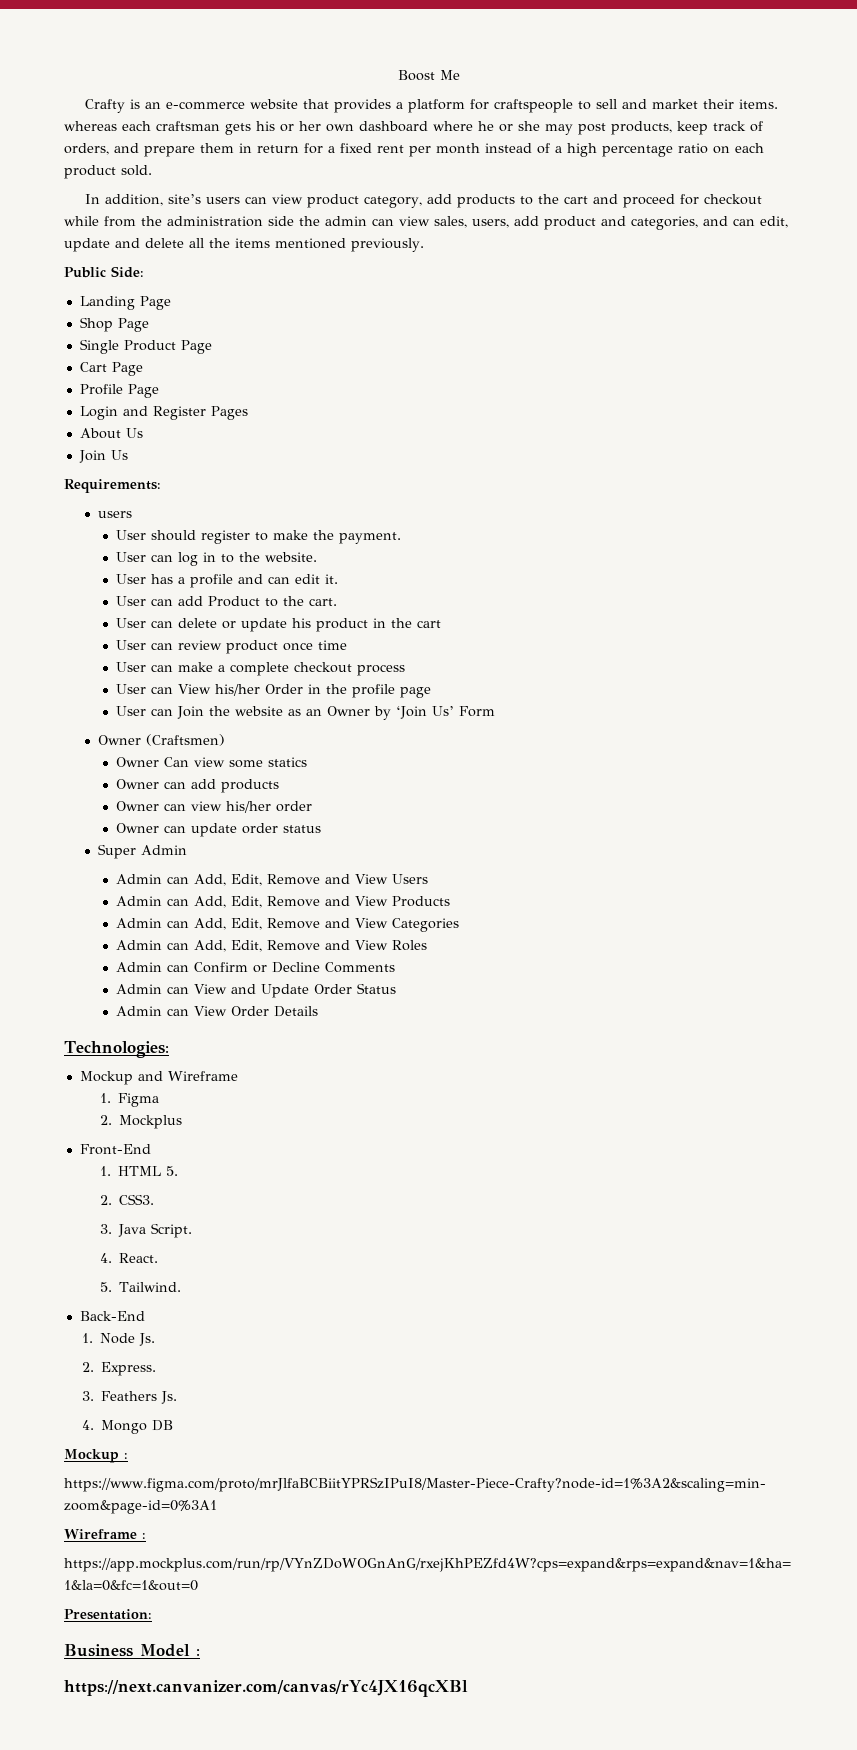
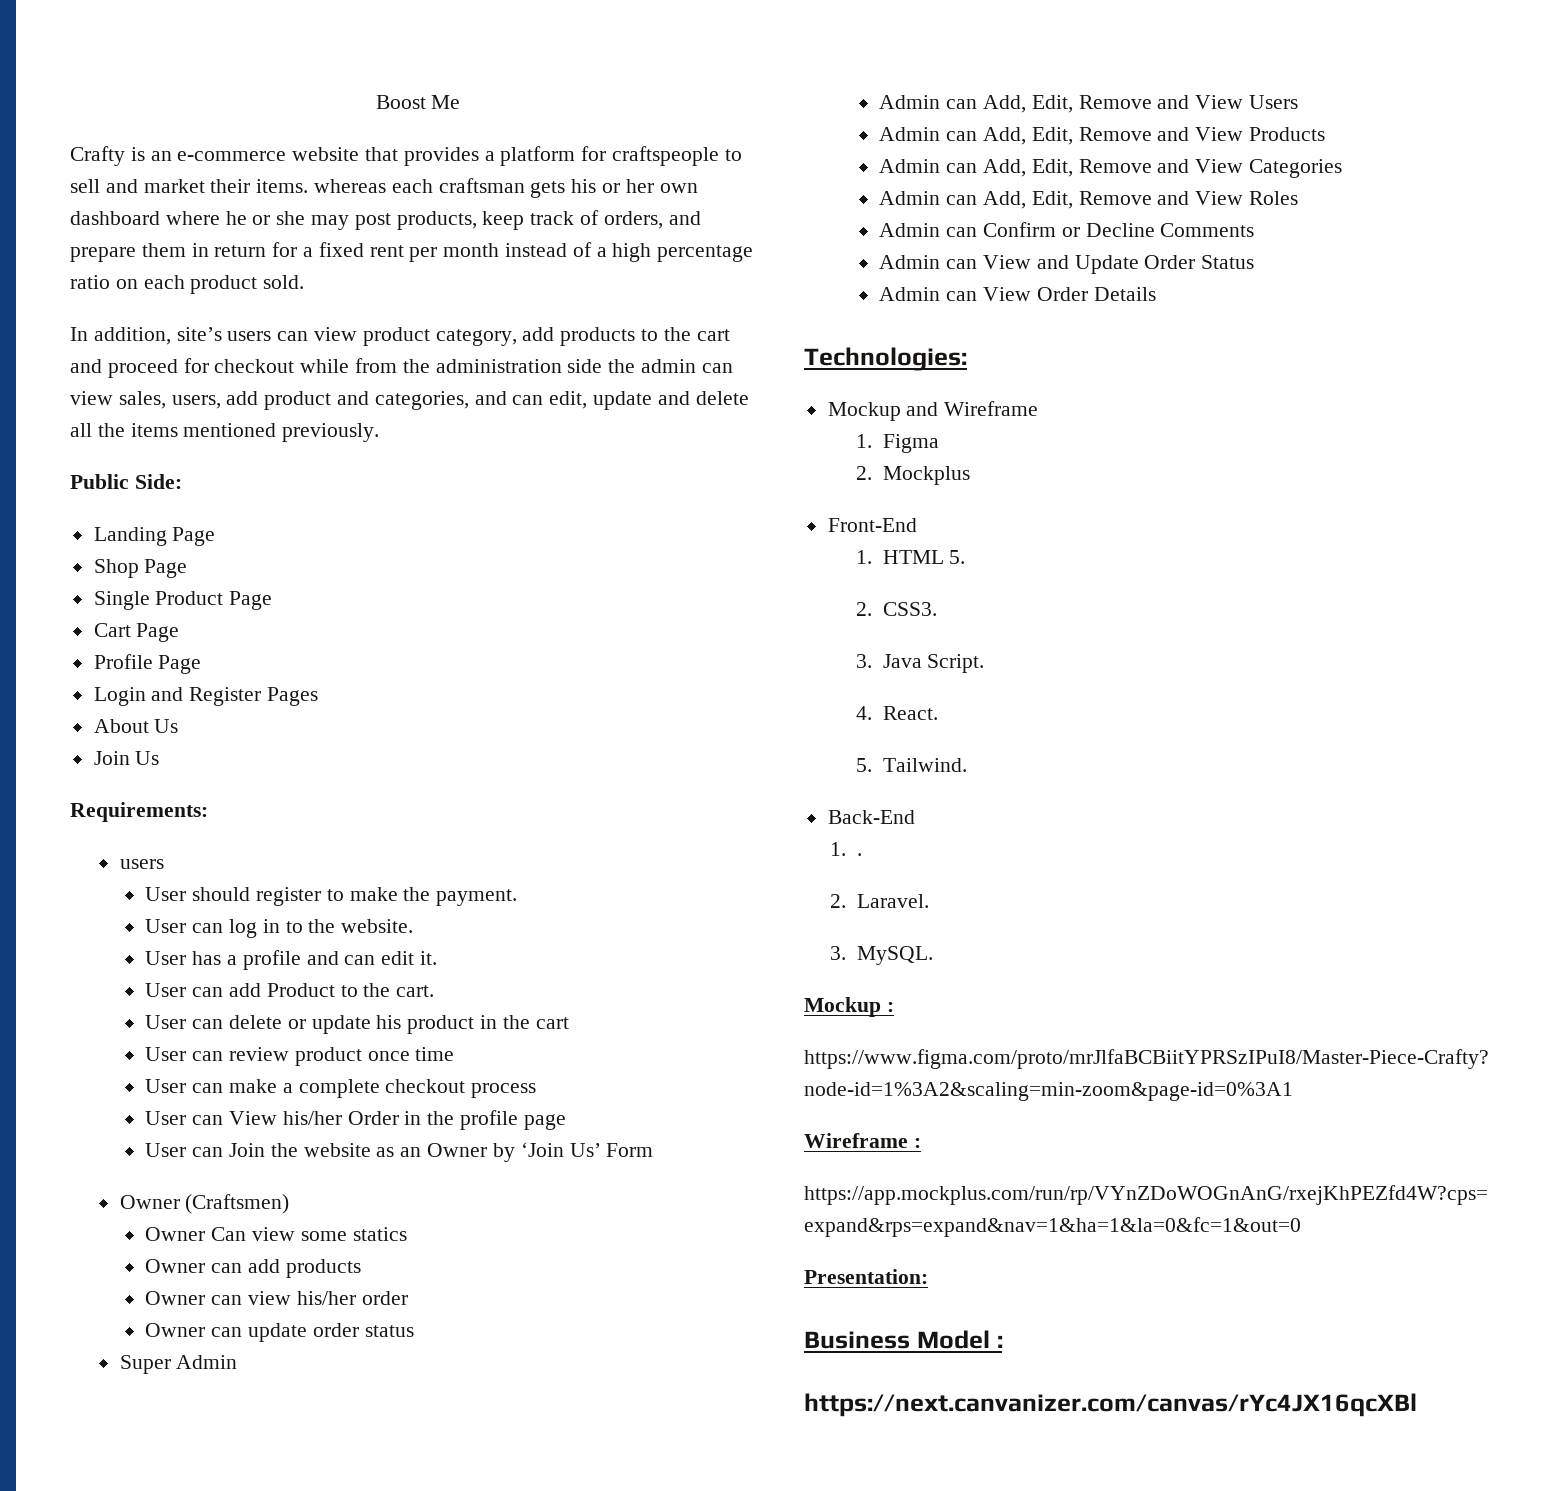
[100,1333,156,1346] [81,1362,157,1376] [81,1391,178,1404] [81,1420,174,1434] Node Js. // 2. Express. // 3. Feathers Js. // 4. Mongo DB -> [856,853,862,856] [829,894,929,908] [829,946,933,965] . // 2. Laravel. // 3. MySQL.

